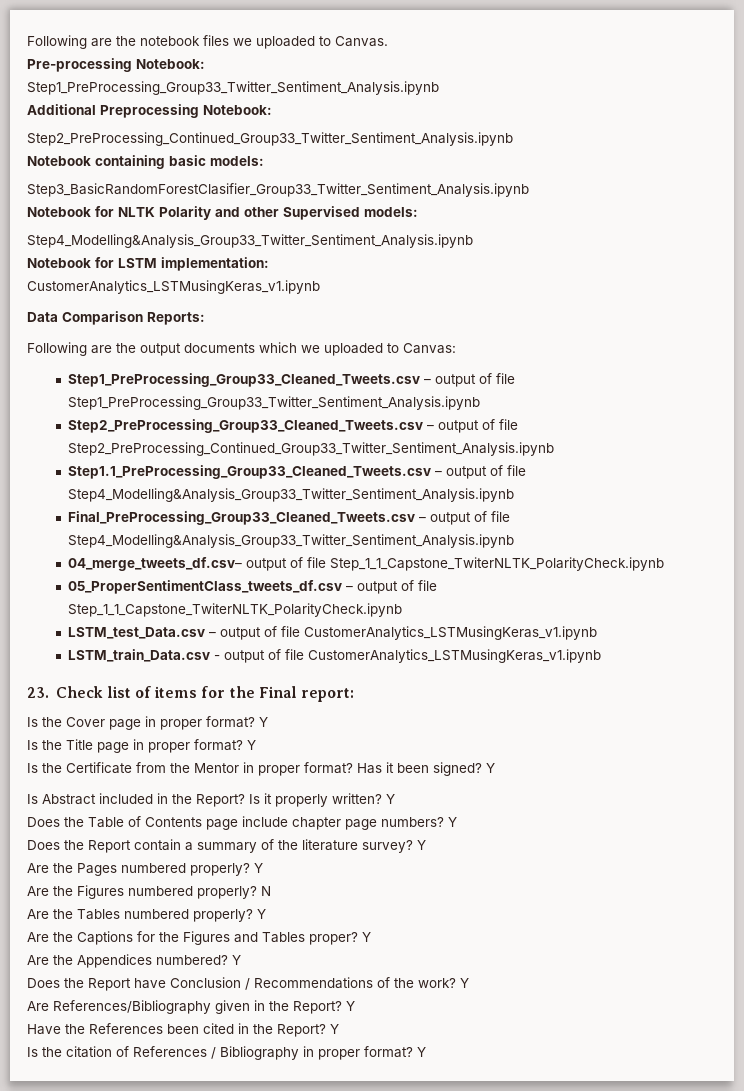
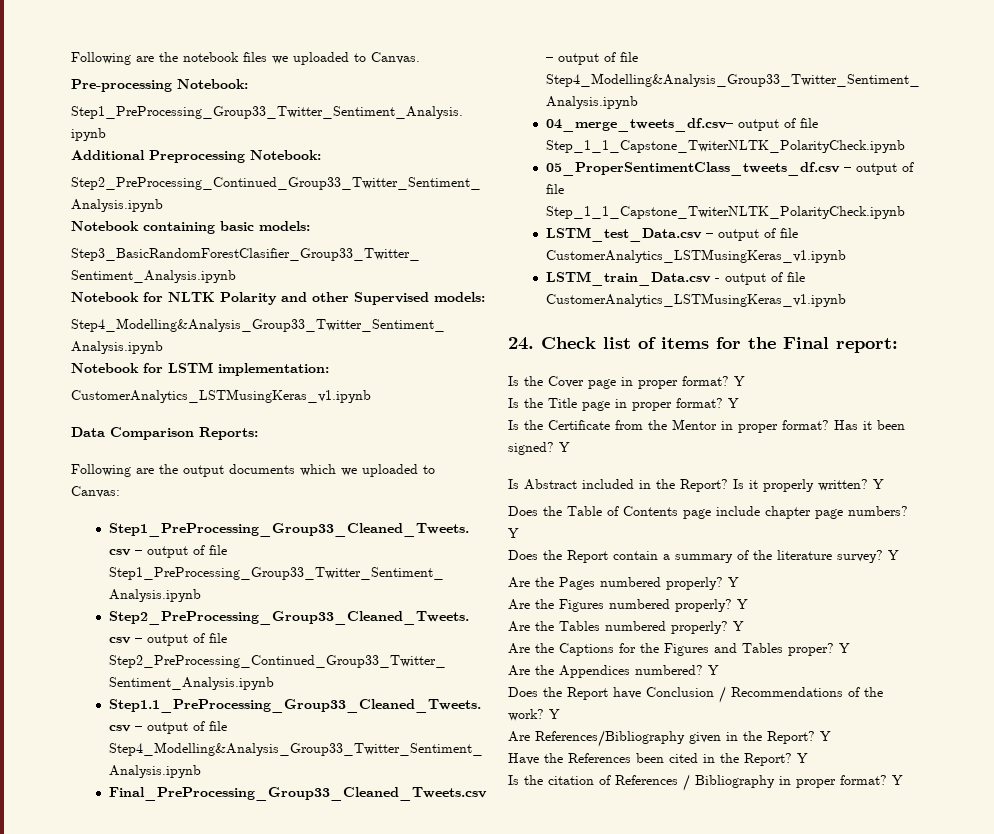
[27,687,49,698] 23. -> [508,337,534,350] 24.
[261,886,271,896] N -> [737,599,748,609] Y

